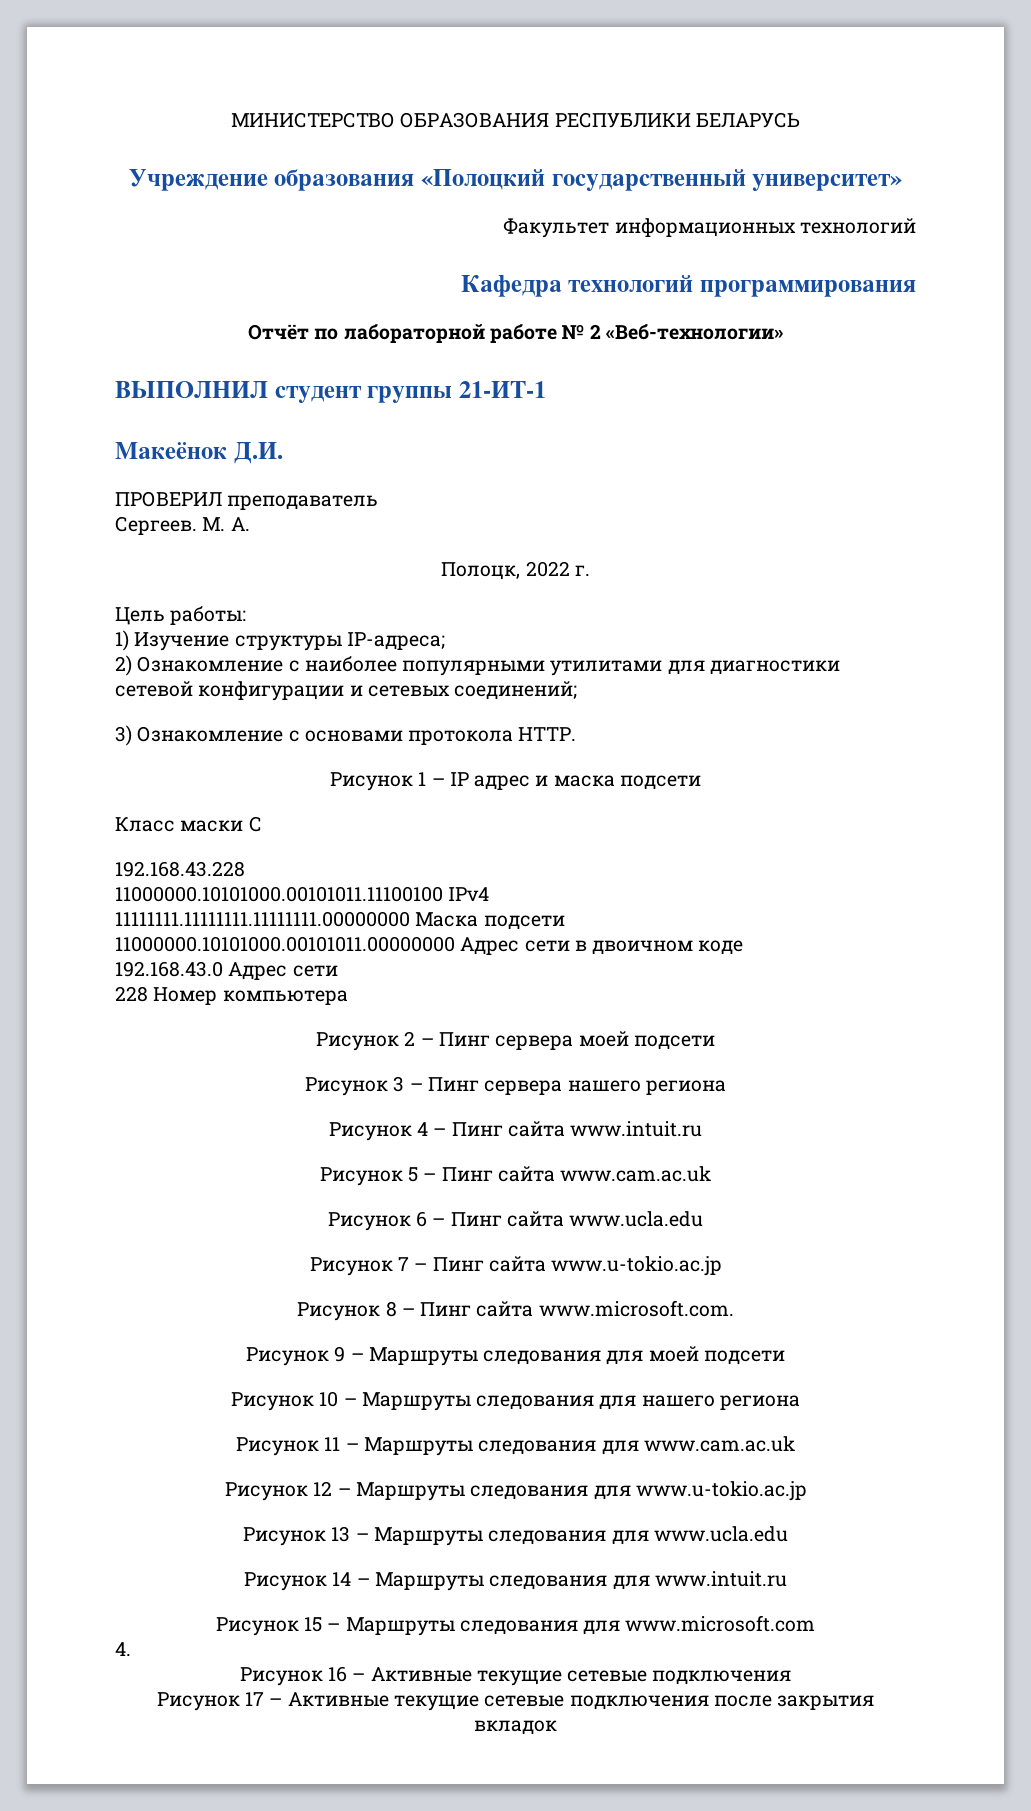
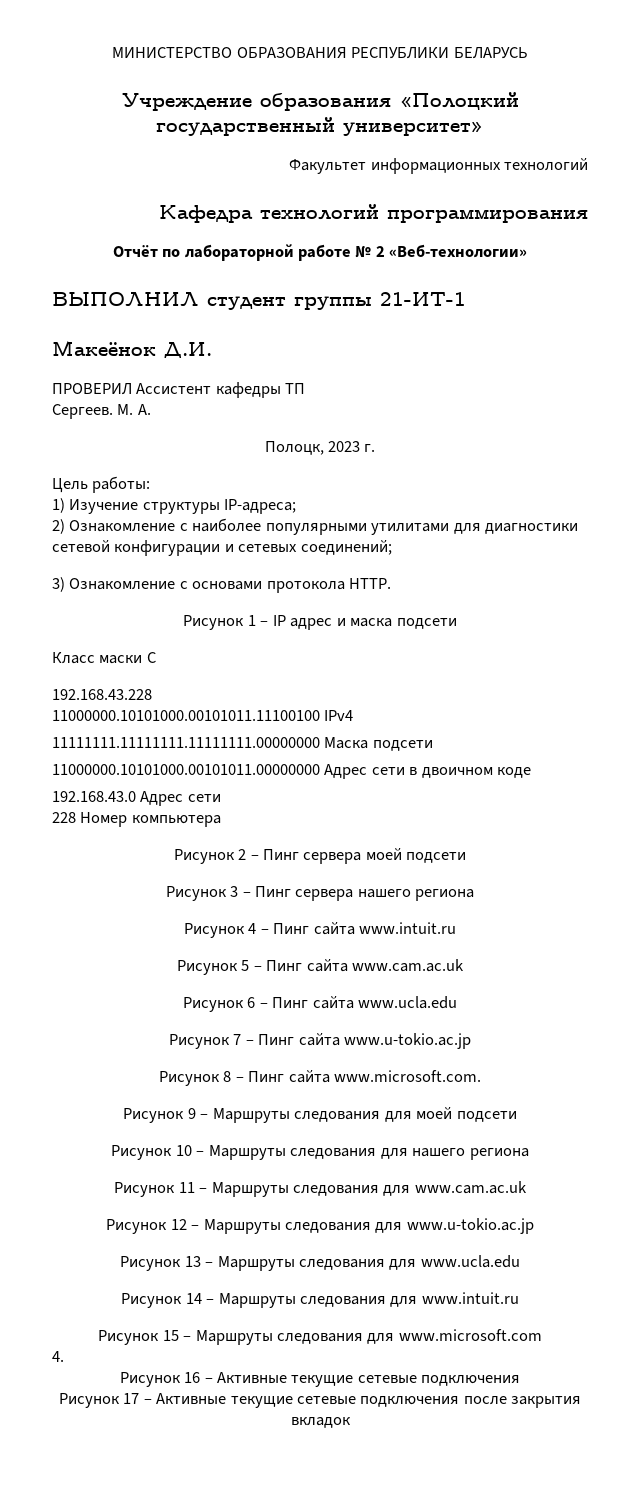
[227,495,379,510] преподаватель -> [136,382,306,398] Ассистент кафедры ТП
[525,561,570,577] 2022 -> [328,441,360,452] 2023

